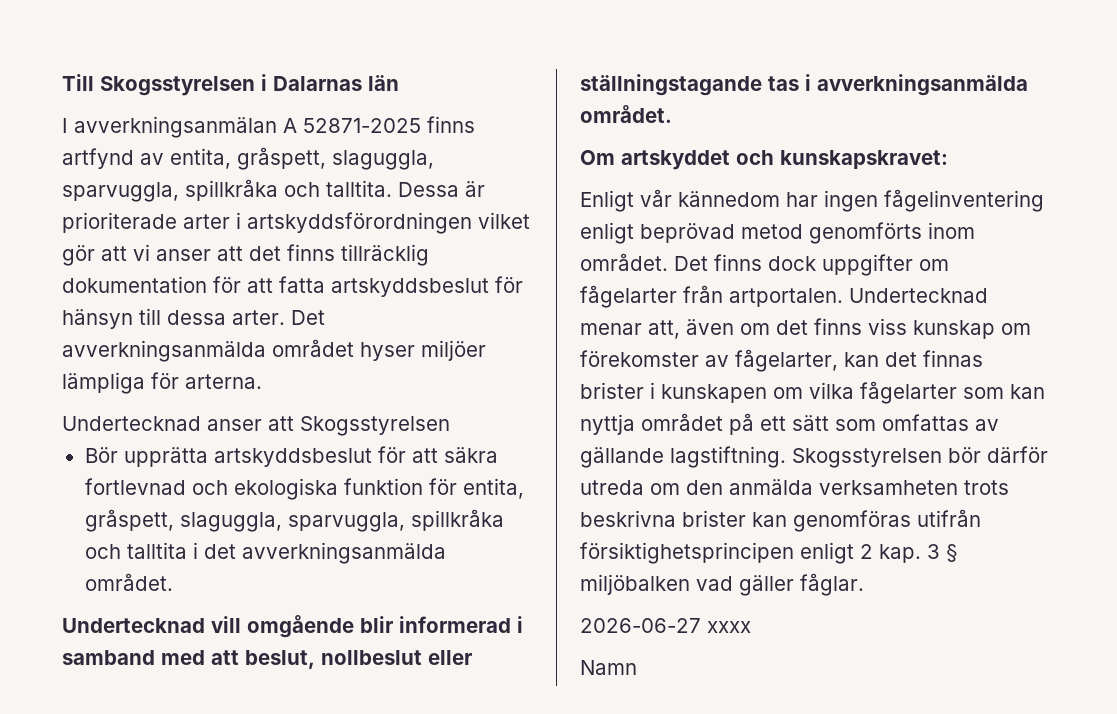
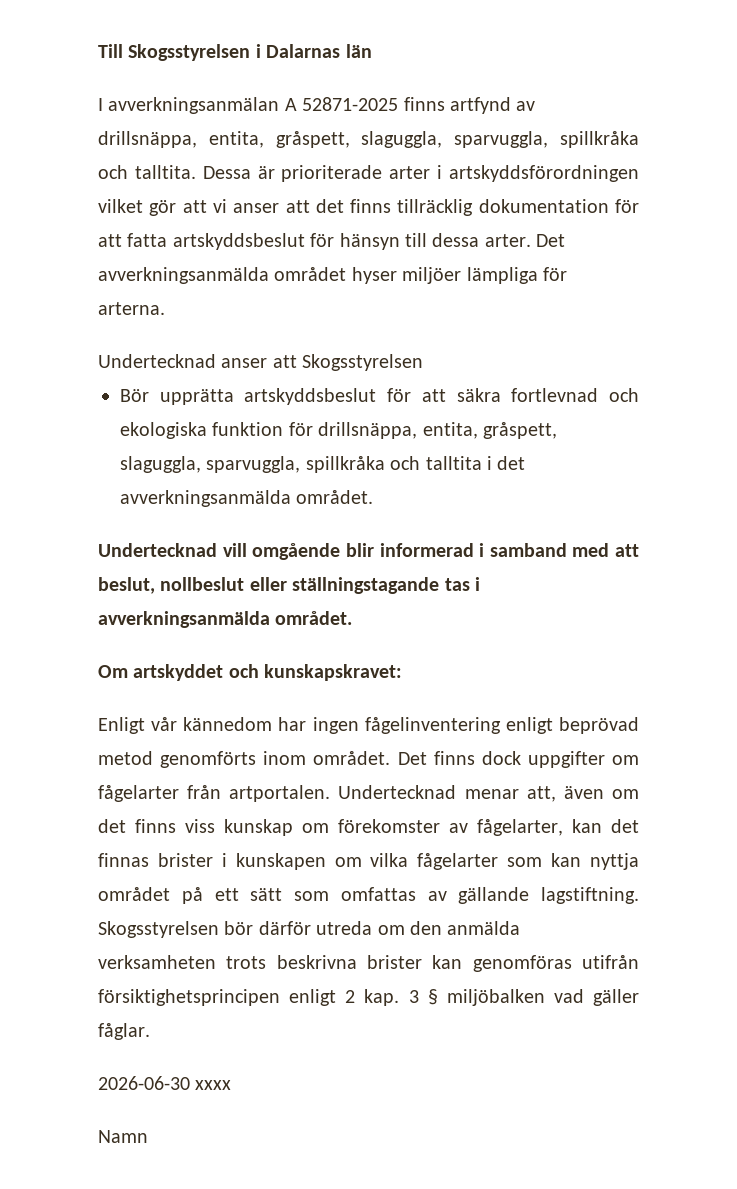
(164, 159) none -> [98,131,197,148] drillsnäppa,
(457, 486) none -> [318,422,418,439] drillsnäppa,
[580,618,701,633] 2026-06-27 -> [98,1076,190,1090] 2026-06-30

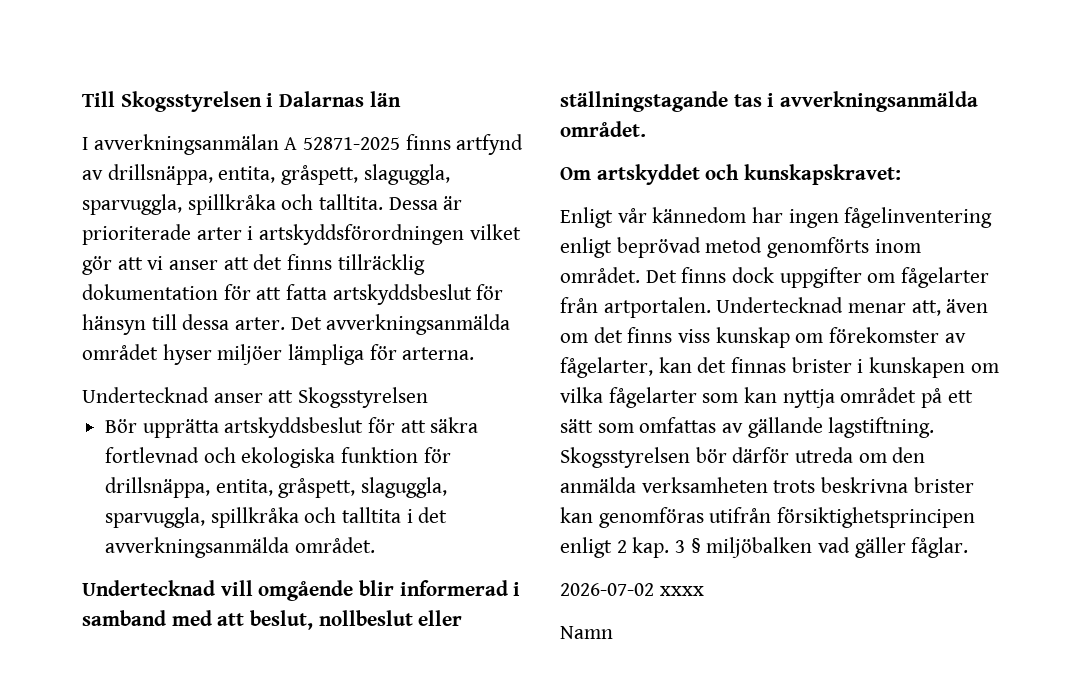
[98,1076,190,1090] 2026-06-30 -> [560,583,654,596] 2026-07-02

